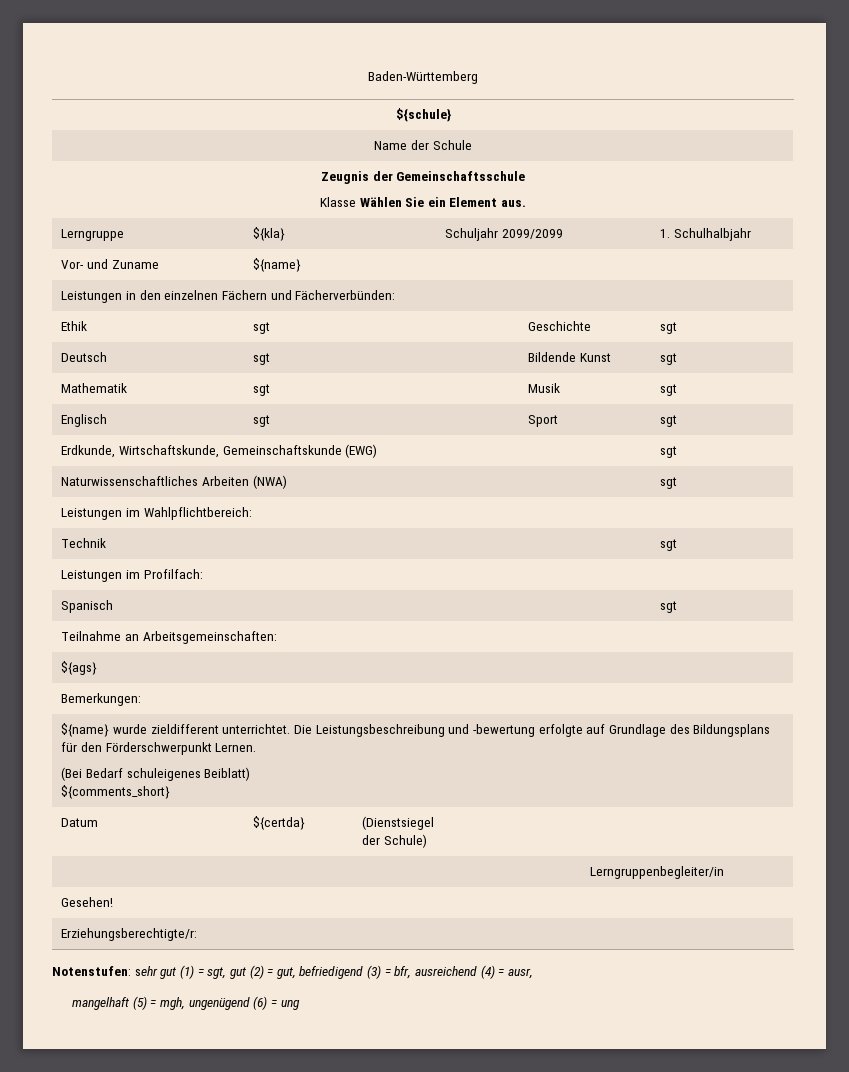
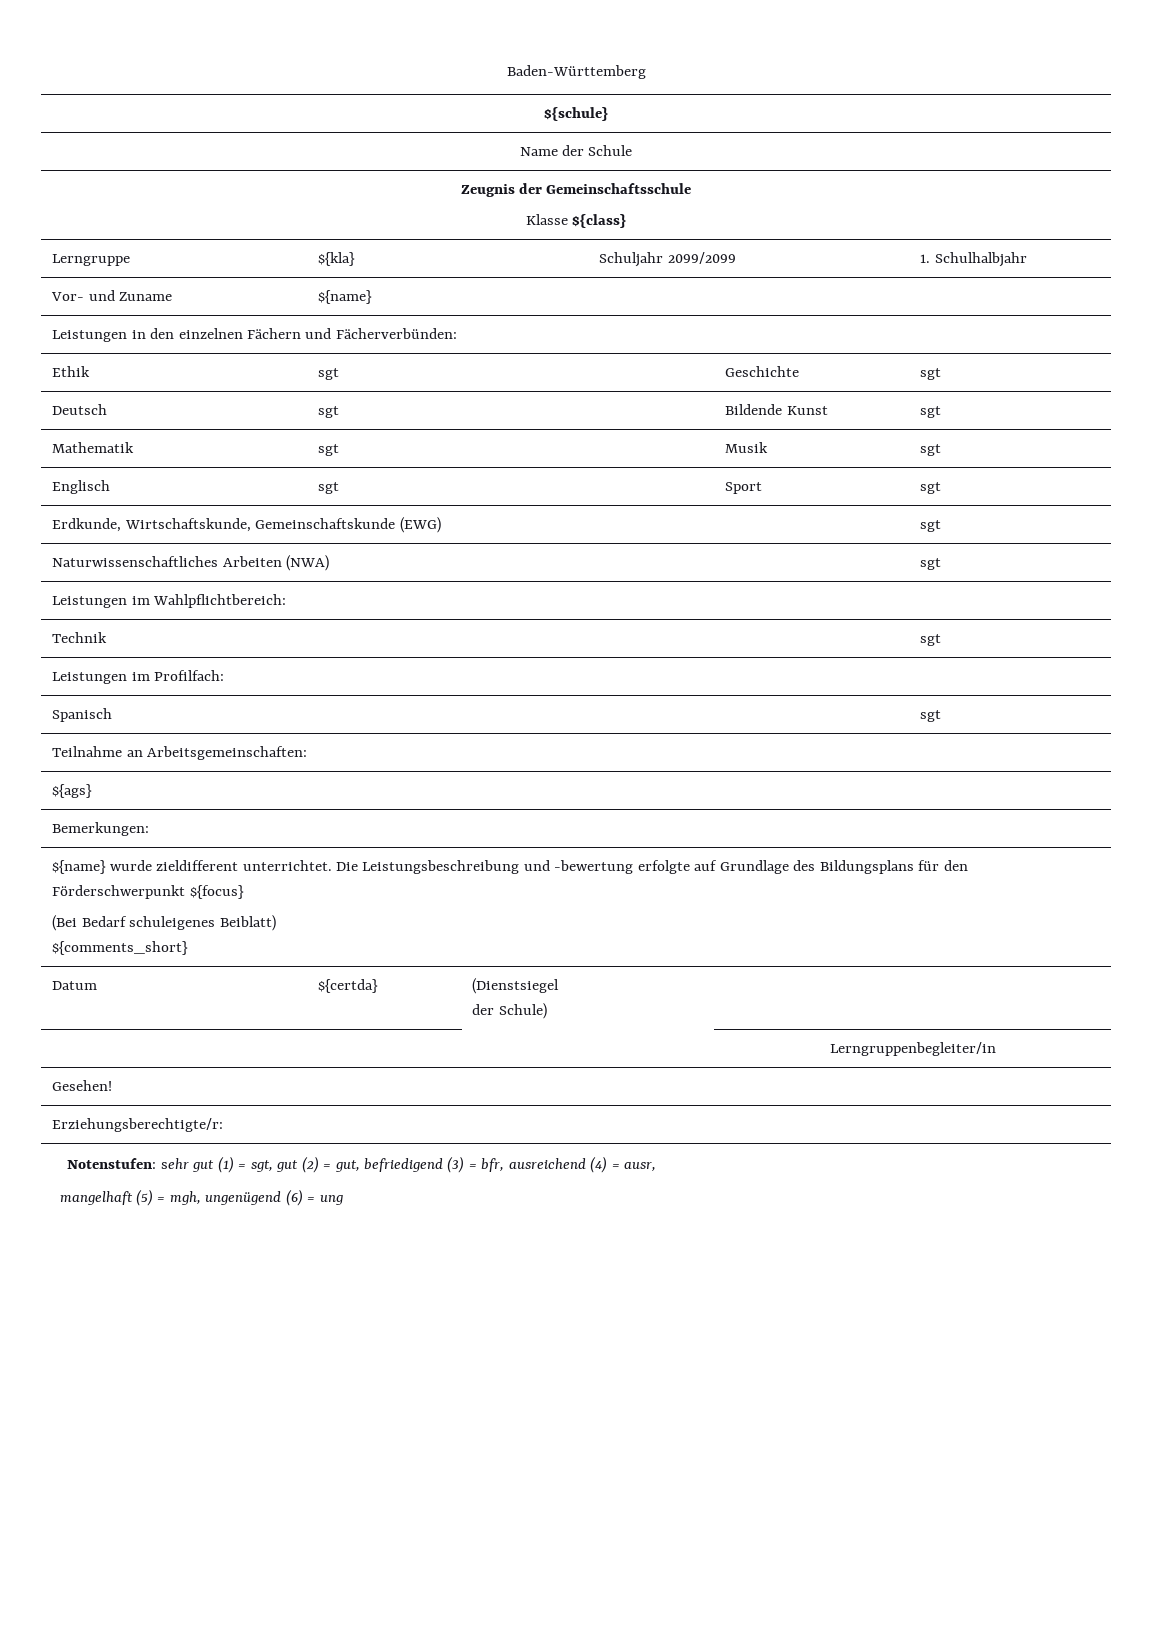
[359,197,527,207] Wählen Sie ein Element aus. -> [572,214,627,228] ${class}
[215,743,257,752] Lernen. -> [189,885,244,899] ${focus}

